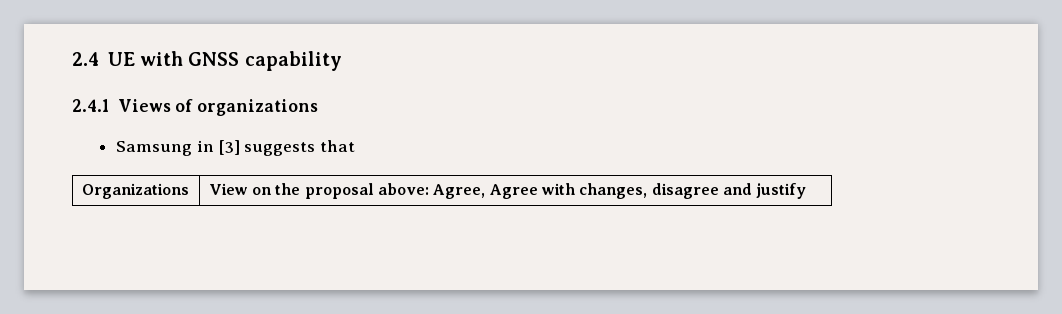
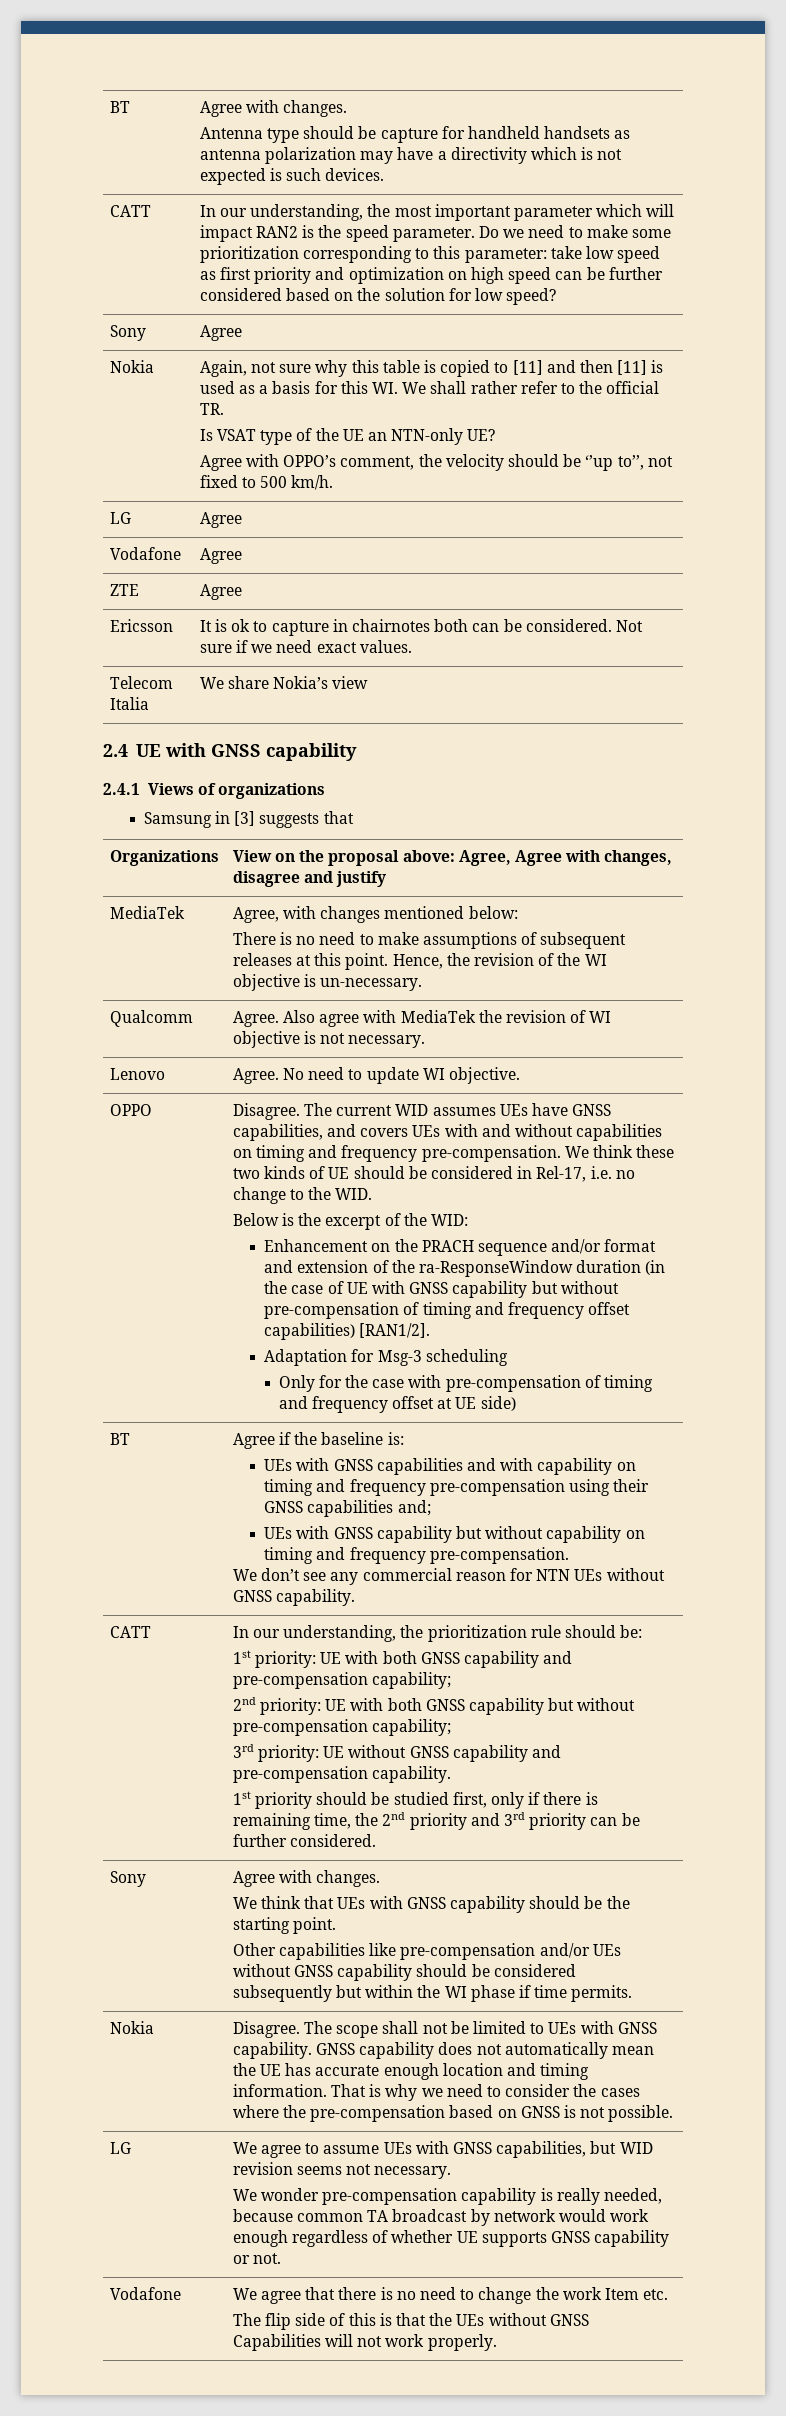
(72, 59) none -> [109,101,130,113] [199,100,348,117] [199,126,631,143] [199,147,623,164] [199,168,385,185] [109,205,151,217] [199,204,675,221] [199,225,671,242] [199,246,661,263] [199,267,663,284] [199,288,557,305] [109,325,146,341] [199,325,242,341] [109,360,154,373] [199,360,664,377] [199,381,660,394] [199,403,224,415] [199,428,496,445] [199,454,673,471] [199,475,334,490] [109,512,131,524] [199,512,242,528] [109,547,181,560] [199,548,242,564] [109,584,139,596] [199,584,242,600] [109,619,173,632] [199,619,643,636] [199,640,412,653] [109,676,173,689] [109,697,149,710] [199,676,369,689] BT | Agree with changes. // Antenna type should be capture for handheld handsets as antenna polarization may have a directivity which is not expected is such devices. // CATT | In our understanding, the most important parameter which will impact RAN2 is the speed parameter. Do we need to make some prioritization corresponding to this parameter: take low speed as first priority and optimization on high speed can be further considered based on the solution for low speed? // Sony | Agree // Nokia | Again, not sure why this table is copied to [11] and then [11] is used as a basis for this WI. We shall rather refer to the official TR. // Is VSAT type of the UE an NTN-only UE? // Agree with OPPO’s comment, the velocity should be ‘’up to’’, not fixed to 500 km/h. // LG | Agree // Vodafone | Agree // ZTE | Agree // Ericsson | It is ok to capture in chairnotes both can be considered. Not sure if we need exact values. // Telecom Italia | We share Nokia’s view //
(807, 191) none -> [109,906,185,919] [232,906,518,923] [232,932,627,949] [232,953,607,970] [232,974,423,991] [109,1010,193,1027] [232,1010,612,1027] [232,1031,426,1048] [109,1068,165,1080] [232,1067,521,1084] [109,1104,152,1116] [232,1103,612,1120] [232,1124,663,1141] [232,1145,675,1162] [232,1166,635,1182] [232,1187,373,1204] [232,1213,469,1230] [264,1239,657,1256] [264,1260,666,1277] [264,1281,619,1298] [264,1302,631,1319] [264,1323,431,1340] [264,1349,508,1366] [278,1375,653,1392] [278,1396,516,1413] [109,1433,130,1445] [232,1432,404,1449] [264,1458,636,1475] [264,1479,650,1496] [264,1500,431,1517] [264,1526,645,1543] [264,1547,569,1564] [232,1568,665,1585] [232,1589,356,1606] [109,1626,151,1638] [232,1625,643,1642] [232,1650,573,1668] [232,1672,452,1689] [232,1697,636,1715] [232,1719,452,1736] [232,1744,562,1762] [232,1766,452,1783] [232,1791,598,1809] [232,1812,640,1830] [232,1834,377,1847] [109,1871,146,1887] [232,1870,381,1887] [232,1896,630,1913] [232,1917,337,1934] [232,1943,621,1960] [232,1964,576,1981] [232,1985,633,2002] [109,2021,154,2034] [232,2021,657,2038] [232,2042,655,2059] [232,2063,590,2080] [232,2084,640,2101] [232,2105,674,2122] [109,2142,131,2154] [232,2141,653,2158] [232,2162,452,2179] [232,2188,663,2205] [232,2209,650,2226] [232,2230,670,2247] [232,2253,282,2264] [109,2287,181,2300] [232,2287,669,2304] [232,2313,589,2330] [232,2334,497,2351] // MediaTek | Agree, with changes mentioned below: // There is no need to make assumptions of subsequent releases at this point. Hence, the revision of the WI objective is un-necessary. // Qualcomm | Agree. Also agree with MediaTek the revision of WI objective is not necessary. // Lenovo | Agree. No need to update WI objective. // OPPO | Disagree. The current WID assumes UEs have GNSS capabilities, and covers UEs with and without capabilities on timing and frequency pre-compensation. We think these two kinds of UE should be considered in Rel-17, i.e. no change to the WID. // Below is the excerpt of the WID: // Enhancement on the PRACH sequence and/or format and extension of the ra-ResponseWindow duration (in the case of UE with GNSS capability but without pre-compensation of timing and frequency offset capabilities) [RAN1/2]. // Adaptation for Msg-3 scheduling // Only for the case with pre-compensation of timing and frequency offset at UE side) // BT | Agree if the baseline is: // UEs with GNSS capabilities and with capability on timing and frequency pre-compensation using their GNSS capabilities and; // UEs with GNSS capability but without capability on timing and frequency pre-compensation. // We don’t see any commercial reason for NTN UEs without GNSS capability. // CATT | In our understanding, the prioritization rule should be: // 1st priority: UE with both GNSS capability and pre-compensation capability; // 2nd priority: UE with both GNSS capability but without pre-compensation capability; // 3rd priority: UE without GNSS capability and pre-compensation capability. // 1st priority should be studied first, only if there is remaining time, the 2nd priority and 3rd priority can be further considered. // Sony | Agree with changes. // We think that UEs with GNSS capability should be the starting point. // Other capabilities like pre-compensation and/or UEs without GNSS capability should be considered subsequently but within the WI phase if time permits. // Nokia | Disagree. The scope shall not be limited to UEs with GNSS capability. GNSS capability does not automatically mean the UE has accurate enough location and timing information. That is why we need to consider the cases where the pre-compensation based on GNSS is not possible. // LG | We agree to assume UEs with GNSS capabilities, but WID revision seems not necessary. // We wonder pre-compensation capability is really needed, because common TA broadcast by network would work enough regardless of whether UE supports GNSS capability or not. // Vodafone | We agree that there is no need to change the work Item etc. // The flip side of this is that the UEs without GNSS Capabilities will not work properly.

